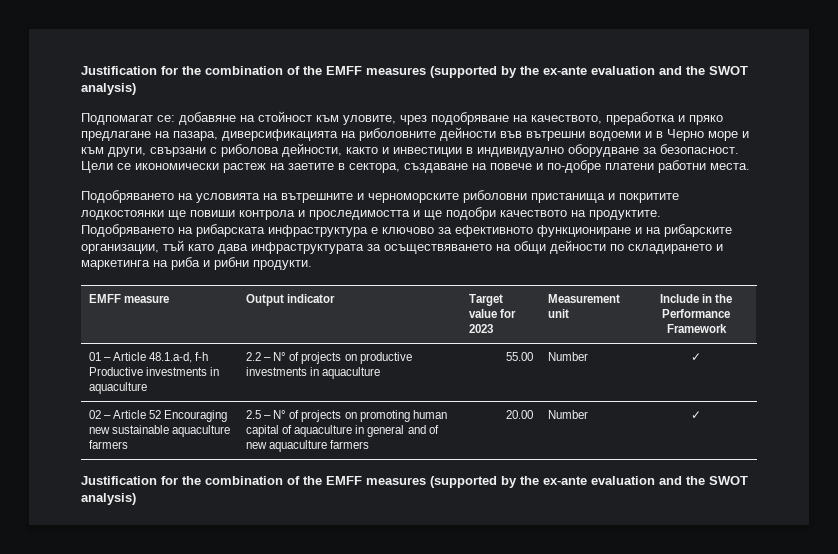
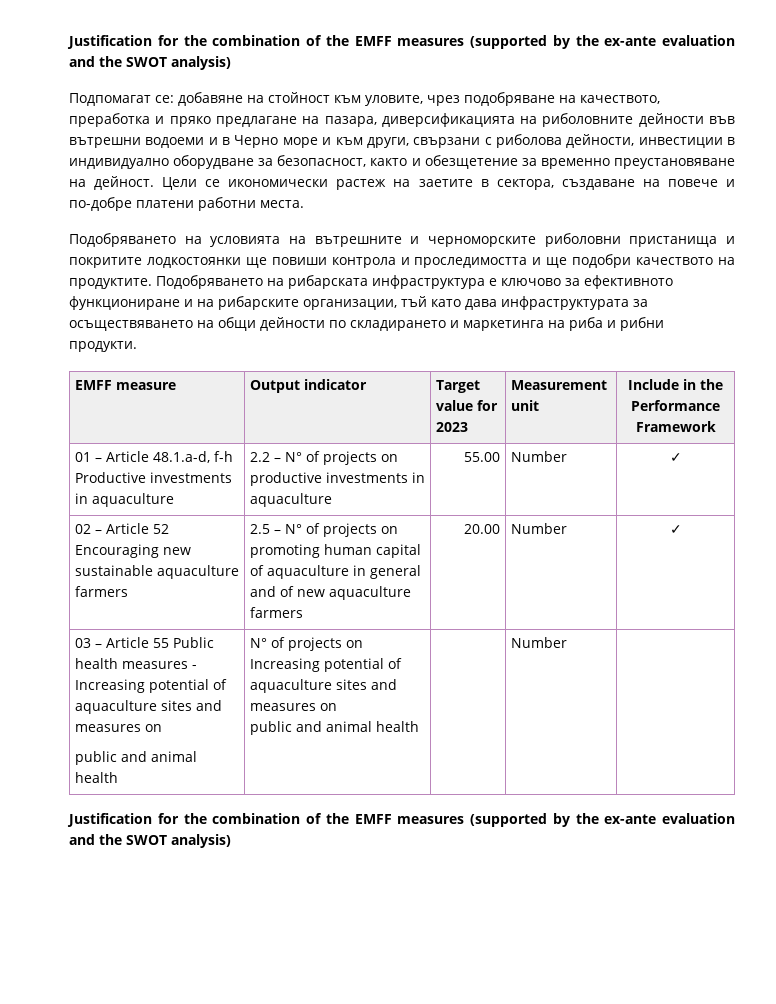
[346,147,389,154] както и -> (635, 141) none
[660,144,739,154] безопасност. -> [277,155,735,169] [69,176,155,190] безопасност, както и обезщетение за временно преустановяване на дейност.
(701, 415) none -> [74,637,214,648] [74,658,197,669] [74,679,227,693] [74,700,222,714] [74,724,162,732] [74,751,197,765] [74,772,118,783] [249,637,363,651] [249,658,402,672] [249,679,397,693] [249,703,337,711] [249,721,419,735] [510,637,567,648] // 03 – Article 55 Public health measures - Increasing potential of aquaculture sites and measures on // public and animal health | N° of projects on Increasing potential of aquaculture sites and measures on // public and animal health | | Number |

